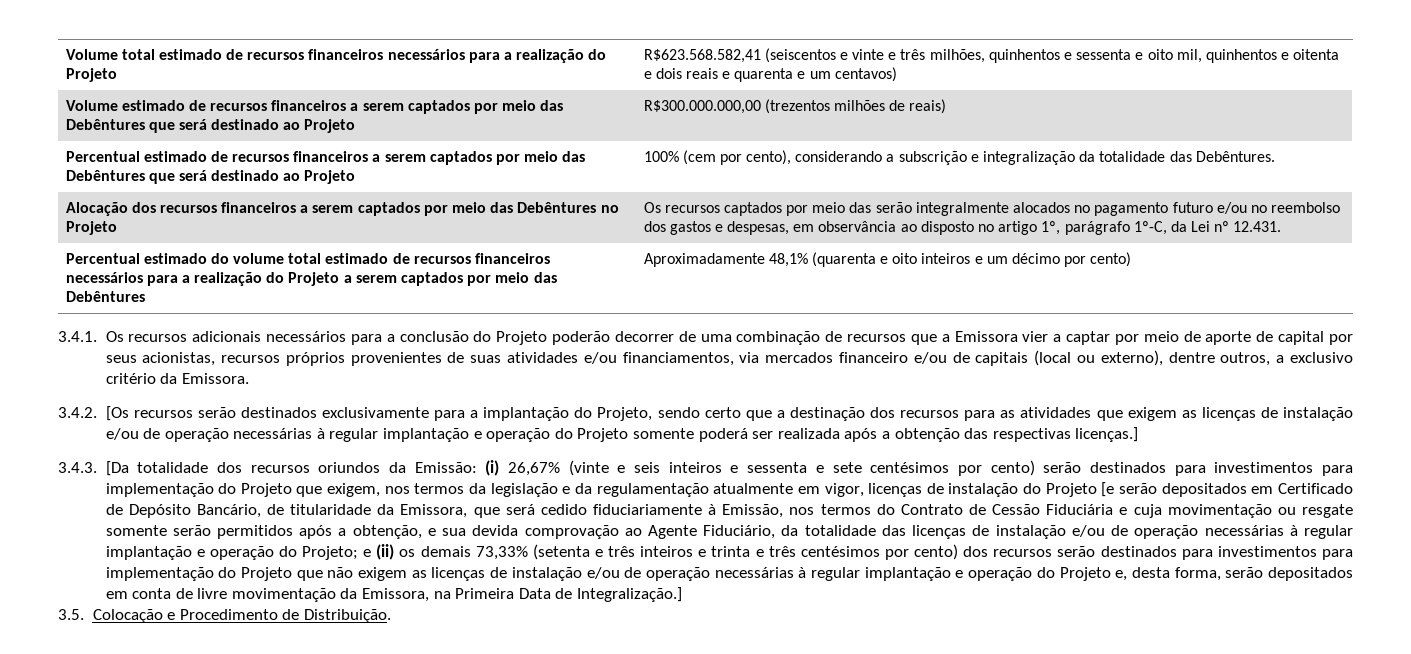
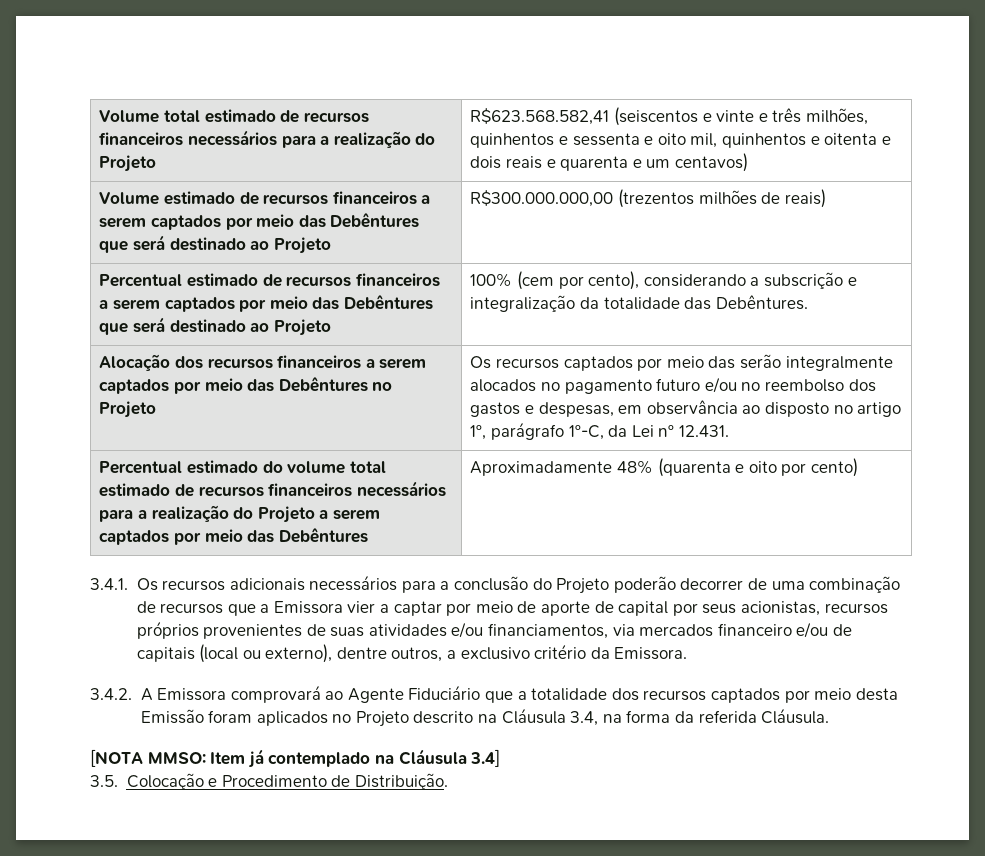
[768,253,808,267] 48,1% -> [617,460,654,474] 48%
[921,253,1060,264] inteiros e um décimo -> (777, 467) none
[105,406,1353,421] [105,427,1139,442] [58,460,1353,476] [105,482,1353,497] [105,504,1353,518] [105,525,1354,539] [105,544,1354,560] [105,567,1354,581] [105,587,682,602] [Os recursos serão destinados exclusivamente para a implantação do Projeto, sendo certo que a destinação dos recursos para as atividades que exigem as licenças de instalação e/ou de operação necessárias à regular implantação e operação do Projeto somente poderá ser realizada após a obtenção das respectivas licenças.] // 3.4.3. [Da totalidade dos recursos oriundos da Emissão: (i) 26,67% (vinte e seis inteiros e sessenta e sete centésimos por cento) serão destinados para investimentos para implementação do Projeto que exigem, nos termos da legislação e da regulamentação atualmente em vigor, licenças de instalação do Projeto [e serão depositados em Certificado de Depósito Bancário, de titularidade da Emissora, que será cedido fiduciariamente à Emissão, nos termos do Contrato de Cessão Fiduciária e cuja movimentação ou resgate somente serão permitidos após a obtenção, e sua devida comprovação ao Agente Fiduciário, da totalidade das licenças de instalação e/ou de operação necessárias à regular implantação e operação do Projeto; e (ii) os demais 73,33% (setenta e três inteiros e trinta e três centésimos por cento) dos recursos serão destinados para investimentos para implementação do Projeto que não exigem as licenças de instalação e/ou de operação necessárias à regular implantação e operação do Projeto e, desta forma, serão depositados em conta de livre movimentação da Emissora, na Primeira Data de Integralização.] -> [140,685,898,703] [140,708,830,727] [90,749,501,768] A Emissora comprovará ao Agente Fiduciário que a totalidade dos recursos captados por meio desta Emissão foram aplicados no Projeto descrito na Cláusula 3.4, na forma da referida Cláusula. // [NOTA MMSO: Item já contemplado na Cláusula 3.4]

